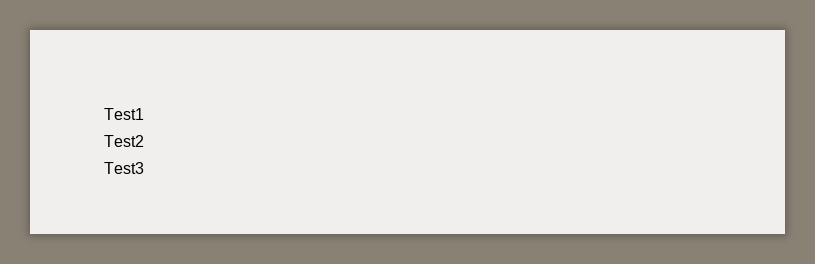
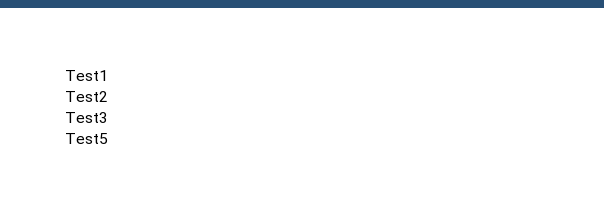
(144, 168) none -> [65,133,108,144] // Test5

